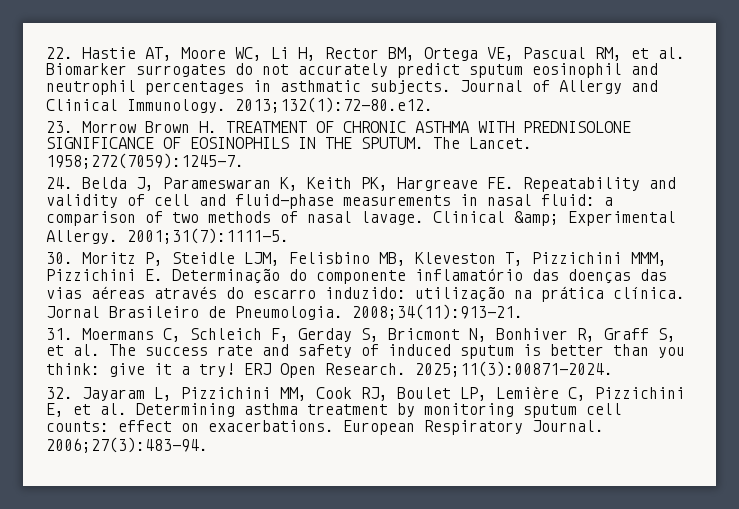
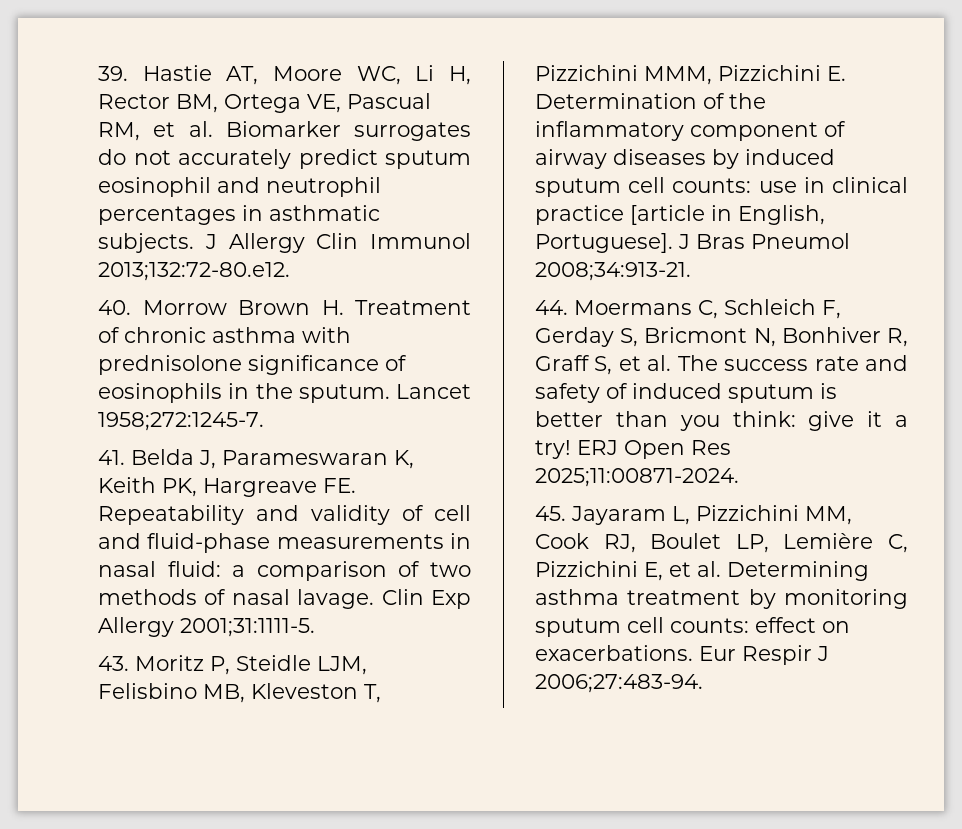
[46,47,73,59] 22. -> [98,66,128,81] 39.
[460,80,658,94] [46,97,433,113] [46,121,631,133] [46,137,532,149] [46,153,244,169] [46,177,73,189] Journal of Allergy and Clinical Immunology. 2013;132(1):72-80.e12. // 23. Morrow Brown H. TREATMENT OF CHRONIC ASTHMA WITH PREDNISOLONE SIGNIFICANCE OF EOSINOPHILS IN THE SPUTUM. The Lancet. 1958;272(7059):1245-7. // 24. -> [204,233,471,253] [98,262,290,281] [98,300,471,315] [98,327,351,343] [98,355,407,375] [98,383,471,403] [98,412,264,431] [98,450,125,465] J Allergy Clin Immunol 2013;132:72-80.e12. // 40. Morrow Brown H. Treatment of chronic asthma with prednisolone significance of eosinophils in the sputum. Lancet 1958;272:1245-7. // 41.
[433,211,676,226] [46,228,289,244] [46,252,73,264] Clinical &amp; Experimental Allergy. 2001;31(7):1111-5. // 30. -> [381,589,471,609] [98,617,315,637] [98,656,129,671] Clin Exp Allergy 2001;31:1111-5. // 43.
[172,268,667,284] [46,286,685,302] [46,304,523,320] [46,328,73,340] Determinação do componente inflamatório das doenças das vias aéreas através do escarro induzido: utilização na prática clínica. Jornal Brasileiro de Pneumologia. 2008;34(11):913-21. // 31. -> [535,93,766,109] [535,121,846,141] [535,149,835,169] [535,177,908,197] [535,205,825,225] [535,233,850,253] [535,262,691,281] [535,300,568,315] Determination of the inflammatory component of airway diseases by induced sputum cell counts: use in clinical practice [article in English, Portuguese]. J Bras Pneumol 2008;34:913-21. // 44.
[325,361,613,377] [46,387,73,399] Research. 2025;11(3):00871-2024. // 32. -> [691,440,731,455] [535,468,739,487] [535,506,566,521] Res 2025;11:00871-2024. // 45.
[343,420,604,435] [46,437,208,453] European Respiratory Journal. 2006;27(3):483-94. -> [699,645,829,665] [535,674,703,693] Eur Respir J 2006;27:483-94.

